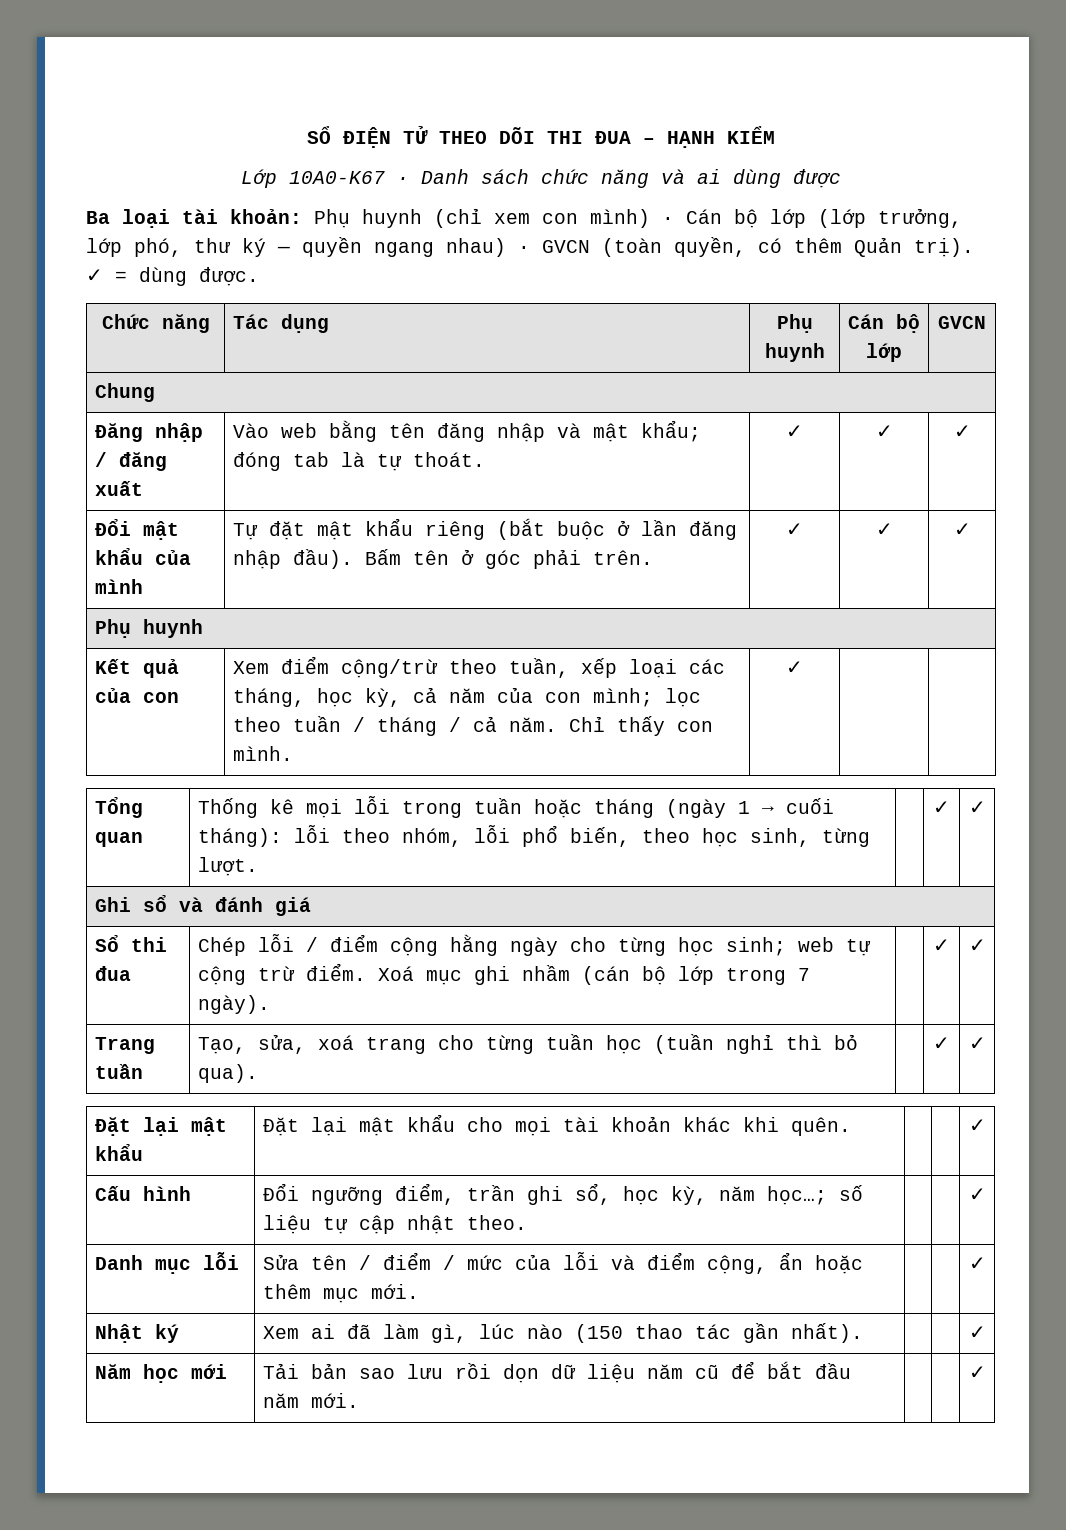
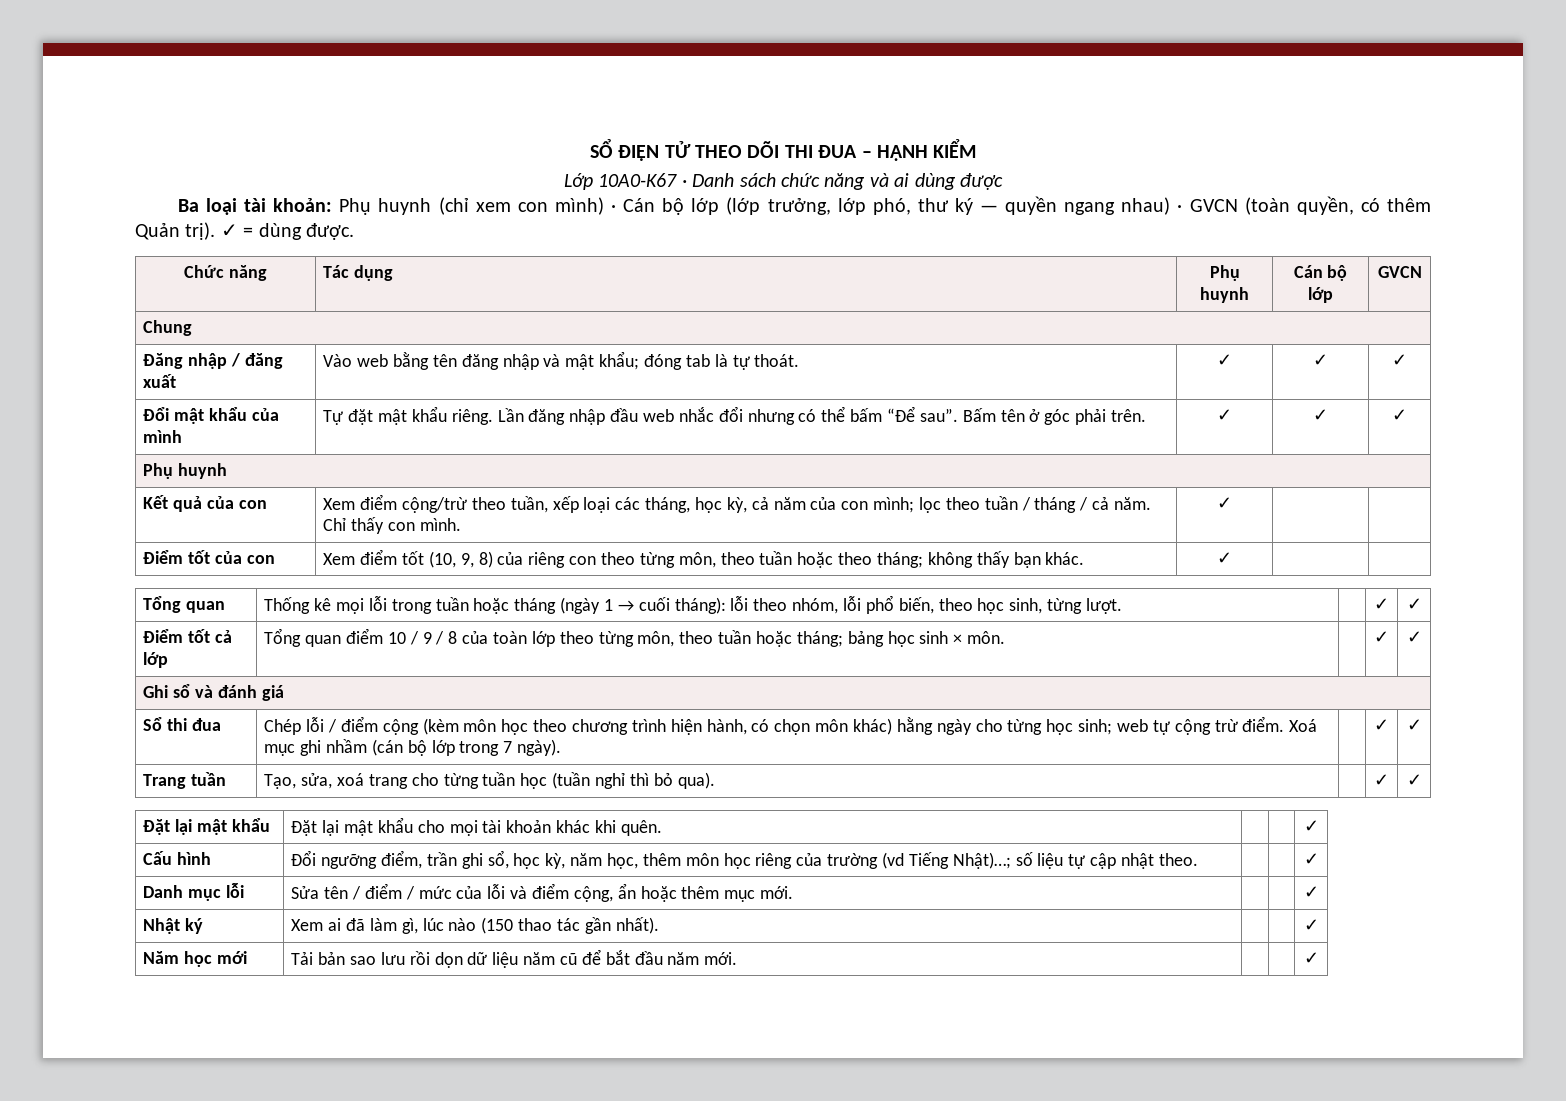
[424,518,737,540] [232,549,353,569] riêng (bắt buộc ở lần đăng nhập đầu). -> [451,406,958,425] riêng. Lần đăng nhập đầu web nhắc đổi nhưng có thể bấm “Để sau”.
(803, 667) none -> [143,550,275,564] [323,549,1085,568] [1217,552,1232,564] // Điểm tốt của con | Xem điểm tốt (10, 9, 8) của riêng con theo từng môn, theo tuần hoặc theo tháng; không thấy bạn khác. | ✓ | |
(986, 807) none -> [143,629,232,643] [143,652,169,668] [264,628,1006,647] [1374,631,1389,643] [1406,631,1422,643] // Điểm tốt cả lớp | Tổng quan điểm 10 / 9 / 8 của toàn lớp theo từng môn, theo tuần hoặc tháng; bảng học sinh × môn. | | ✓ | ✓
(438, 946) none -> [422,718,892,735] (kèm môn học theo chương trình hiện hành, có chọn môn khác)
[766,1186,827,1205] học…; -> [606,852,1011,869] học, thêm môn học riêng của trường (vd Tiếng Nhật)…;

